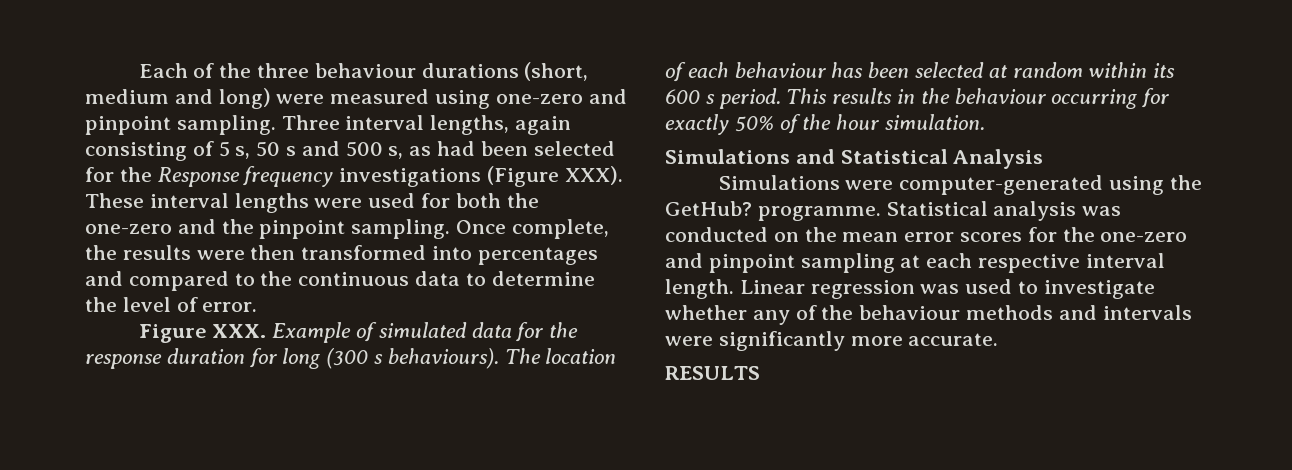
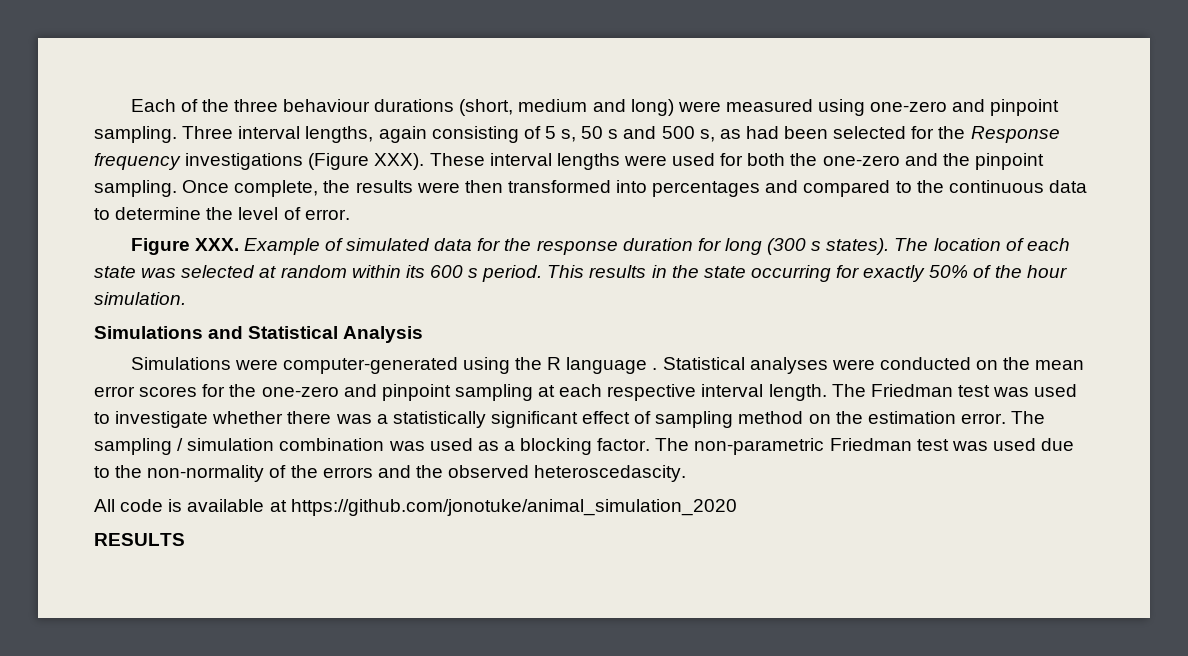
[387,348,499,369] behaviours). -> [826,238,890,255] states).
[734,62,910,78] behaviour has been -> [94,266,177,278] state was
[954,88,1046,104] behaviour -> [703,266,746,278] state
[665,201,1122,221] GetHub? programme. Statistical analysis was -> [547,357,875,374] R language . Statistical analyses were
[739,280,915,299] Linear regression -> [831,384,990,397] The Friedman test
[752,305,1192,325] [665,331,999,351] any of the behaviour methods and intervals were significantly more accurate. -> [287,411,1046,428] [94,438,1075,455] [94,465,687,482] [94,499,737,516] there was a statistically significant effect of sampling method on the estimation error. The sampling / simulation combination was used as a blocking factor. The non-parametric Friedman test was used due to the non-normality of the errors and the observed heteroscedascity. // All code is available at https://github.com/jonotuke/animal_simulation_2020

